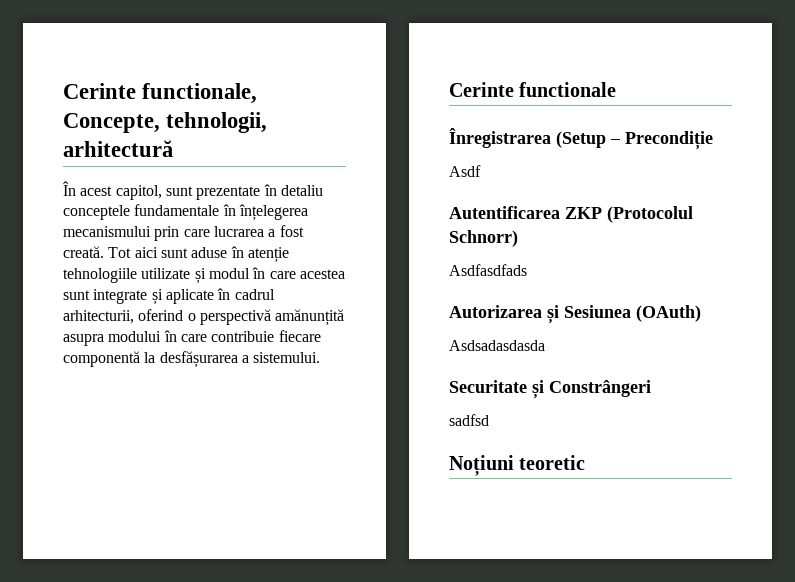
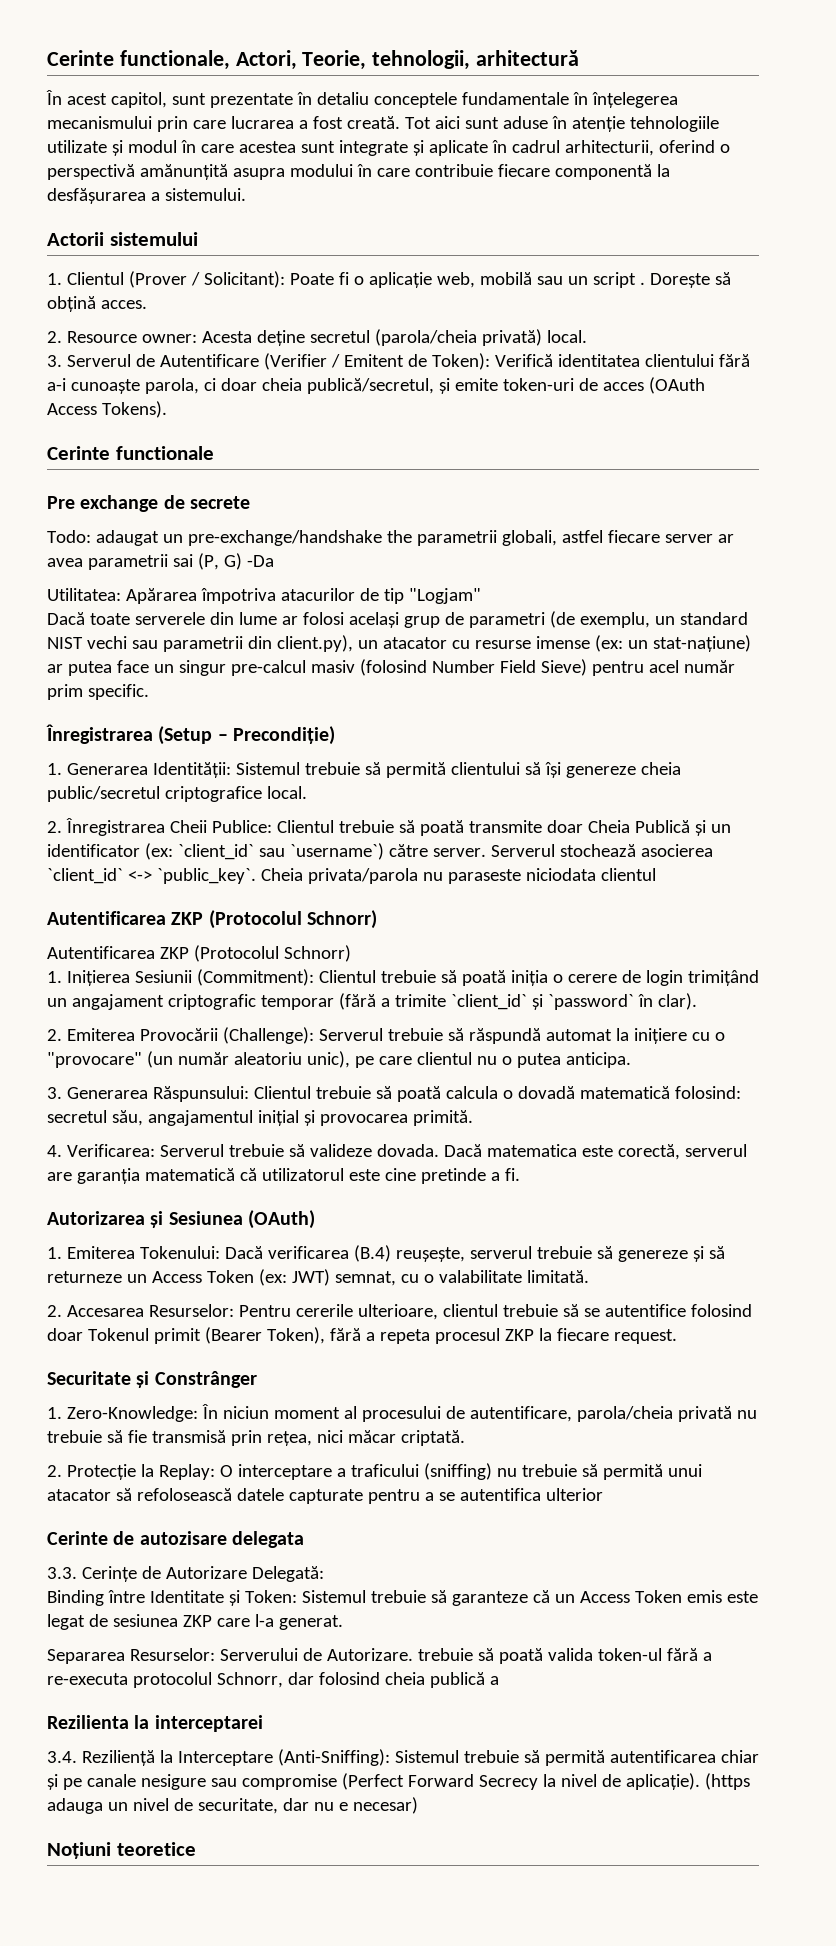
[63,113,160,133] Concepte, -> [235,50,367,70] Actori, Teorie,
[449,82,617,97] [449,128,713,150] [449,165,481,177] [449,206,693,223] [449,230,518,247] [449,264,527,276] [449,305,701,324] [449,340,545,351] [449,380,651,399] [449,414,489,426] Cerinte functionale // Înregistrarea (Setup – Precondiție // Asdf // Autentificarea ZKP (Protocolul Schnorr) // Asdfasdfads // Autorizarea și Sesiunea (OAuth) // Asdsadasdasda // Securitate și Constrângeri // sadfsd -> [47,232,198,246] [47,271,731,288] [47,296,147,312] [47,329,587,346] [47,353,750,370] [47,377,705,394] [47,401,167,418] [47,446,214,460] [47,495,250,512] [47,530,734,546] [47,553,274,570] [47,588,481,604] [47,611,748,628] [47,635,751,652] [47,659,735,676] [47,684,149,700] [46,724,335,745] [47,762,681,778] [47,786,307,802] [47,818,731,836] [47,843,713,860] [47,868,656,884] [47,910,377,929] [47,945,351,962] [47,969,759,986] [47,993,697,1010] [47,1027,725,1044] [47,1051,631,1068] [47,1086,741,1102] [47,1110,473,1126] [47,1144,747,1160] [47,1168,520,1184] [47,1210,315,1229] [47,1245,725,1262] [47,1269,589,1286] [47,1304,752,1320] [47,1327,677,1344] [47,1371,257,1388] [47,1404,757,1422] [47,1430,465,1446] [47,1463,702,1480] [47,1488,603,1504] [47,1531,304,1548] [47,1566,324,1582] [47,1590,758,1606] [47,1614,343,1630] [47,1648,712,1664] [47,1672,499,1688] [47,1715,263,1732] [47,1749,759,1766] [47,1773,750,1790] [47,1797,418,1814] Actorii sistemului // 1. Clientul (Prover / Solicitant): Poate fi o aplicație web, mobilă sau un script . Dorește să obțină acces. // 2. Resource owner: Acesta deține secretul (parola/cheia privată) local. // 3. Serverul de Autentificare (Verifier / Emitent de Token): Verifică identitatea clientului fără a-i cunoaște parola, ci doar cheia publică/secretul, și emite token-uri de acces (OAuth Access Tokens). // Cerinte functionale // Pre exchange de secrete // Todo: adaugat un pre-exchange/handshake the parametrii globali, astfel fiecare server ar avea parametrii sai (P, G) -Da // Utilitatea: Apărarea împotriva atacurilor de tip "Logjam" // Dacă toate serverele din lume ar folosi același grup de parametri (de exemplu, un standard NIST vechi sau parametrii din client.py), un atacator cu resurse imense (ex: un stat-națiune) ar putea face un singur pre-calcul masiv (folosind Number Field Sieve) pentru acel număr prim specific. // Înregistrarea (Setup – Precondiție) // 1. Generarea Identității: Sistemul trebuie să permită clientului să își genereze cheia public/secretul criptografice local. // 2. Înregistrarea Cheii Publice: Clientul trebuie să poată transmite doar Cheia Publică și un identificator (ex: `client_id` sau `username`) către server. Serverul stochează asocierea `client_id` <-> `public_key`. Cheia privata/parola nu paraseste niciodata clientul // Autentificarea ZKP (Protocolul Schnorr) // Autentificarea ZKP (Protocolul Schnorr) // 1. Inițierea Sesiunii (Commitment): Clientul trebuie să poată iniția o cerere de login trimițând un angajament criptografic temporar (fără a trimite `client_id` și `password` în clar). // 2. Emiterea Provocării (Challenge): Serverul trebuie să răspundă automat la inițiere cu o "provocare" (un număr aleatoriu unic), pe care clientul nu o putea anticipa. // 3. Generarea Răspunsului: Clientul trebuie să poată calcula o dovadă matematică folosind: secretul său, angajamentul inițial și provocarea primită. // 4. Verificarea: Serverul trebuie să valideze dovada. Dacă matematica este corectă, serverul are garanția matematică că utilizatorul este cine pretinde a fi. // Autorizarea și Sesiunea (OAuth) // 1. Emiterea Tokenului: Dacă verificarea (B.4) reușește, serverul trebuie să genereze și să returneze un Access Token (ex: JWT) semnat, cu o valabilitate limitată. // 2. Accesarea Resurselor: Pentru cererile ulterioare, clientul trebuie să se autentifice folosind doar Tokenul primit (Bearer Token), fără a repeta procesul ZKP la fiecare request. // Securitate și Constrânger // 1. Zero-Knowledge: În niciun moment al procesului de autentificare, parola/cheia privată nu trebuie să fie transmisă prin rețea, nici măcar criptată. // 2. Protecție la Replay: O interceptare a traficului (sniffing) nu trebuie să permită unui atacator să refolosească datele capturate pentru a se autentifica ulterior // Cerinte de autozisare delegata // 3.3. Cerințe de Autorizare Delegată: // Binding între Identitate și Token: Sistemul trebuie să garanteze că un Access Token emis este legat de sesiunea ZKP care l-a generat. // Separarea Resurselor: Serverului de Autorizare. trebuie să poată valida token-ul fără a re-executa protocolul Schnorr, dar folosind cheia publică a // Rezilienta la interceptarei // 3.4. Reziliență la Interceptare (Anti-Sniffing): Sistemul trebuie să permită autentificarea chiar și pe canale nesigure sau compromise (Perfect Forward Secrecy la nivel de aplicație). (https adauga un nivel de securitate, dar nu e necesar)
[519,455,586,470] teoretic -> [116,1842,196,1856] teoretice

